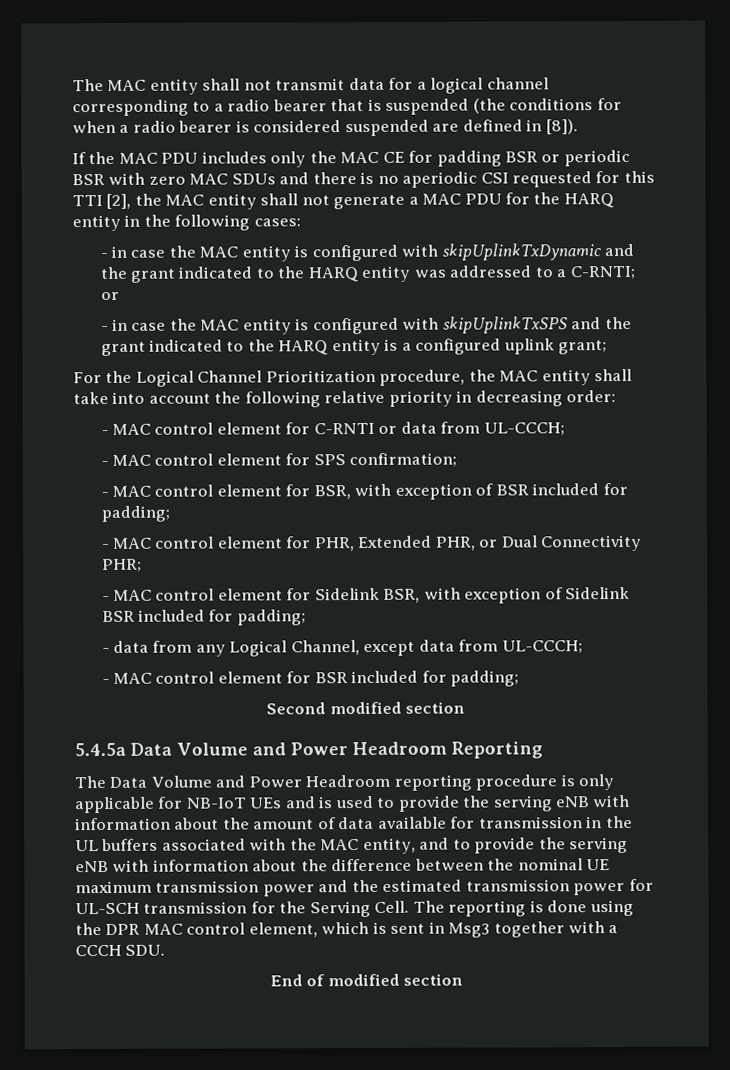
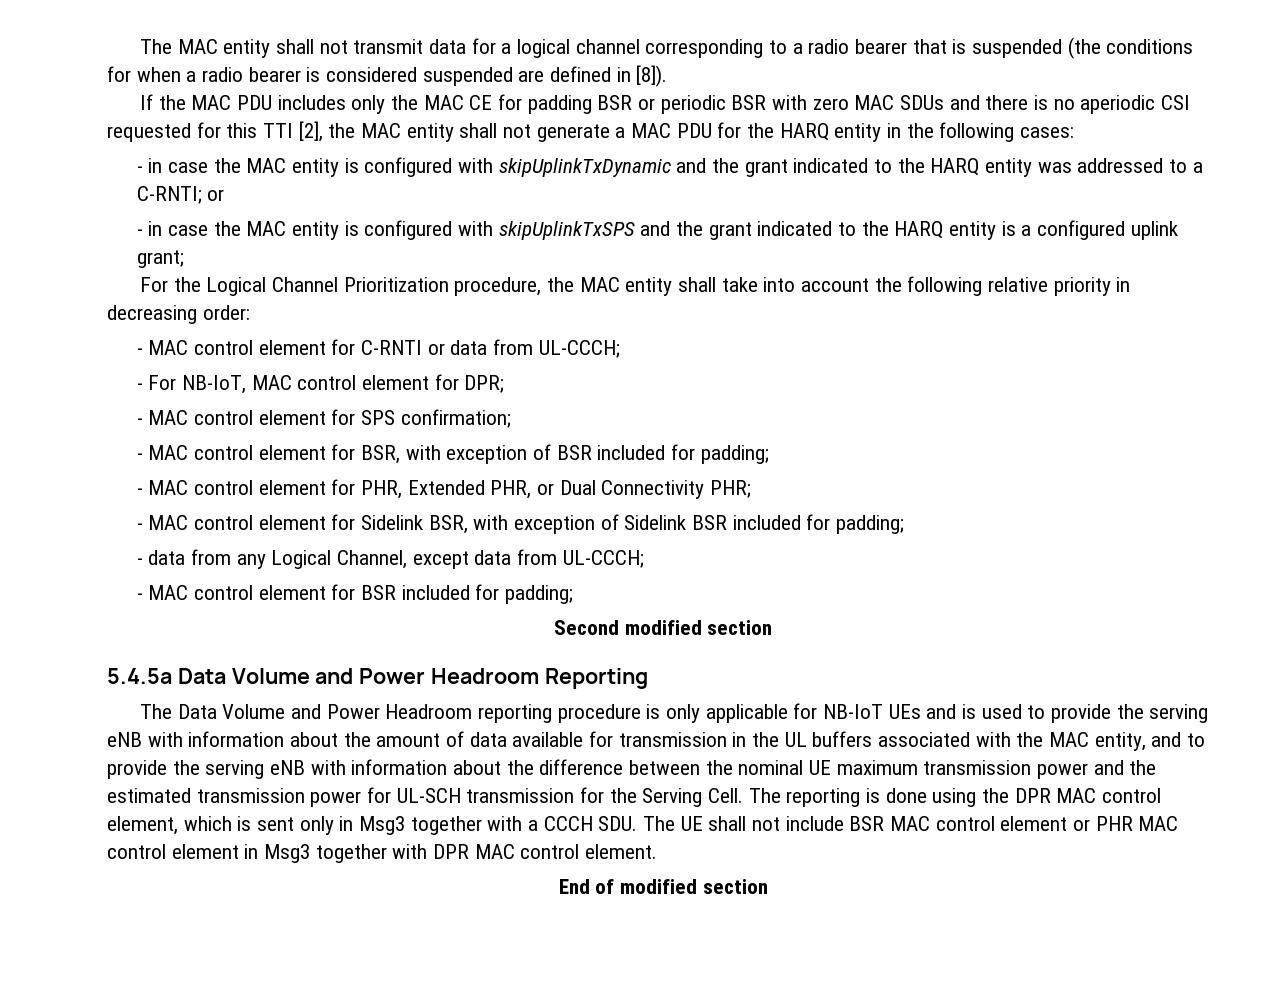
(565, 429) none -> [136,374,505,394] // - For NB-IoT, MAC control element for DPR;
(426, 928) none -> [299,816,334,835] only
(166, 950) none -> [643,816,1179,831] [107,844,658,863] The UE shall not include BSR MAC control element or PHR MAC control element in Msg3 together with DPR MAC control element.

